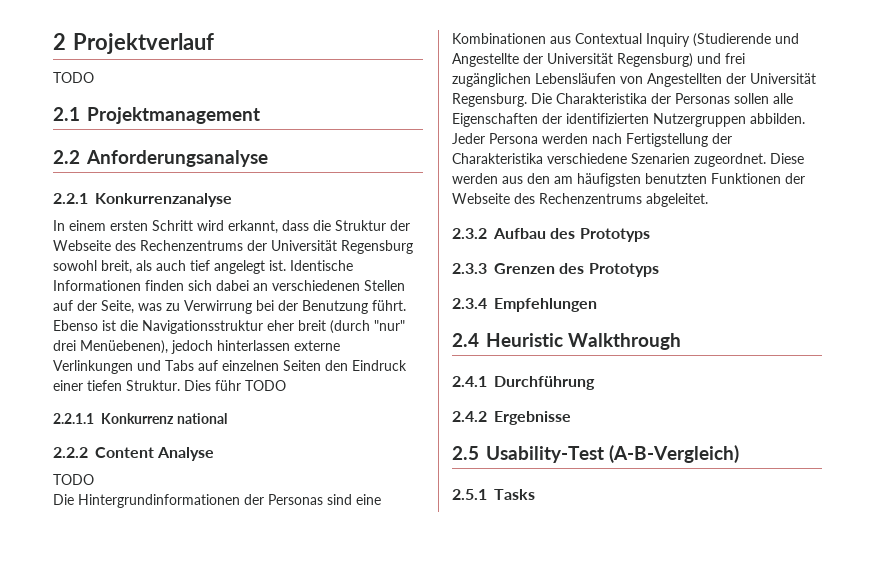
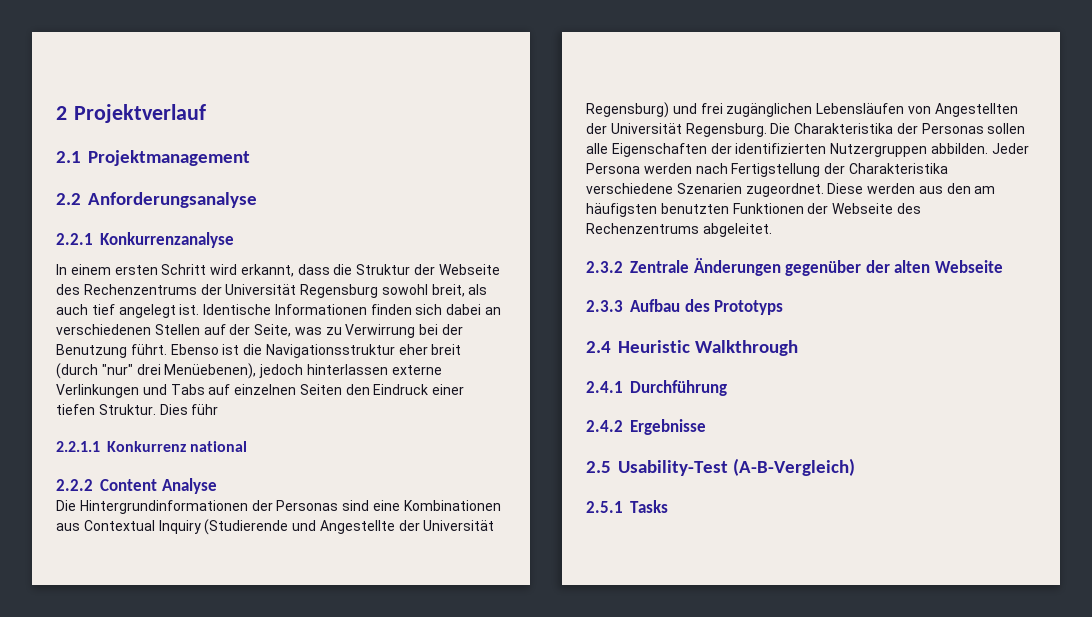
[53,72,94,83] // TODO -> (206, 113) none
[245,380,286,391] TODO -> (219, 409) none
[53,474,94,485] // TODO -> (217, 486) none
[493,228,650,242] [452,263,659,277] [452,298,597,312] Aufbau des Prototyps // 2.3.3 Grenzen des Prototyps // 2.3.4 Empfehlungen -> [630,258,1003,276] [586,299,784,315] Zentrale Änderungen gegenüber der alten Webseite // 2.3.3 Aufbau des Prototyps

